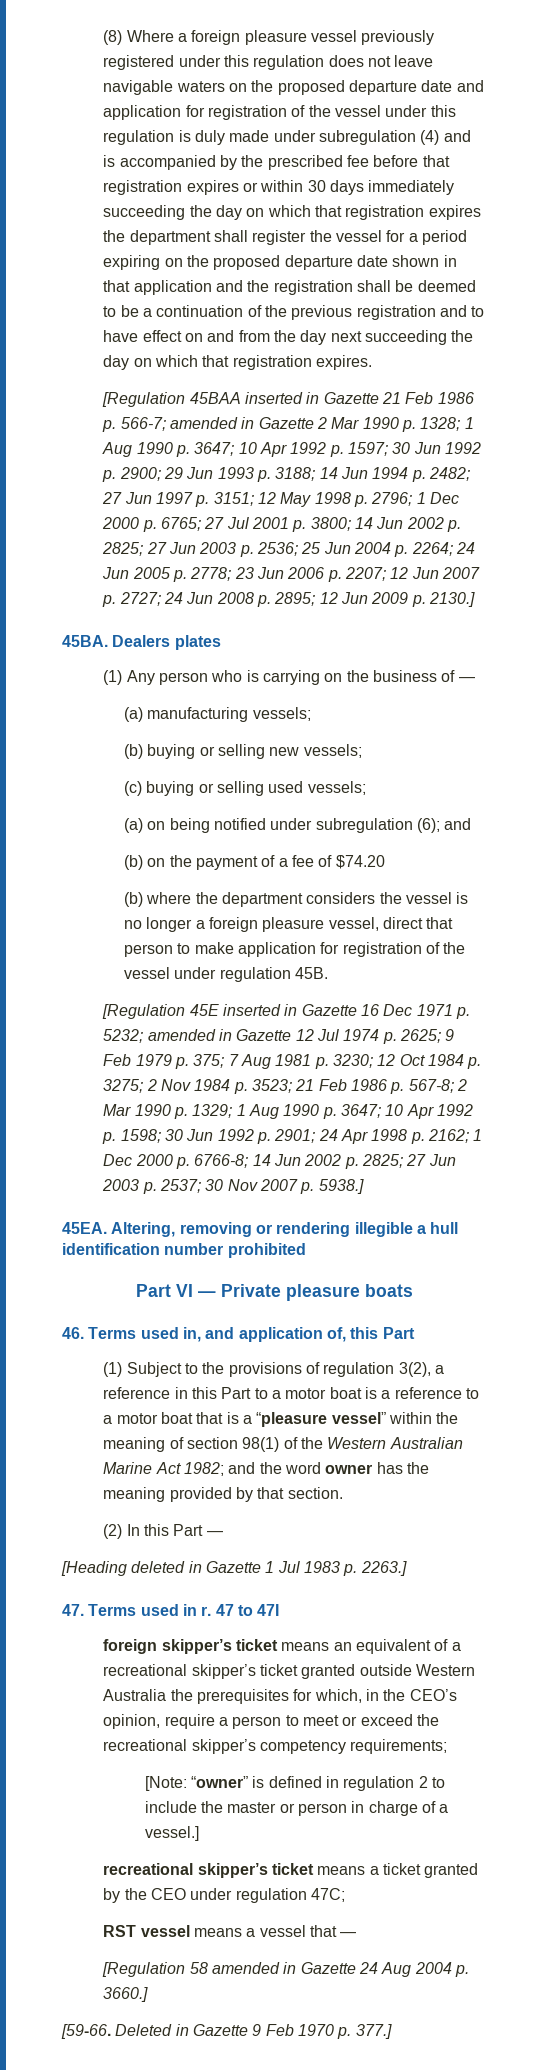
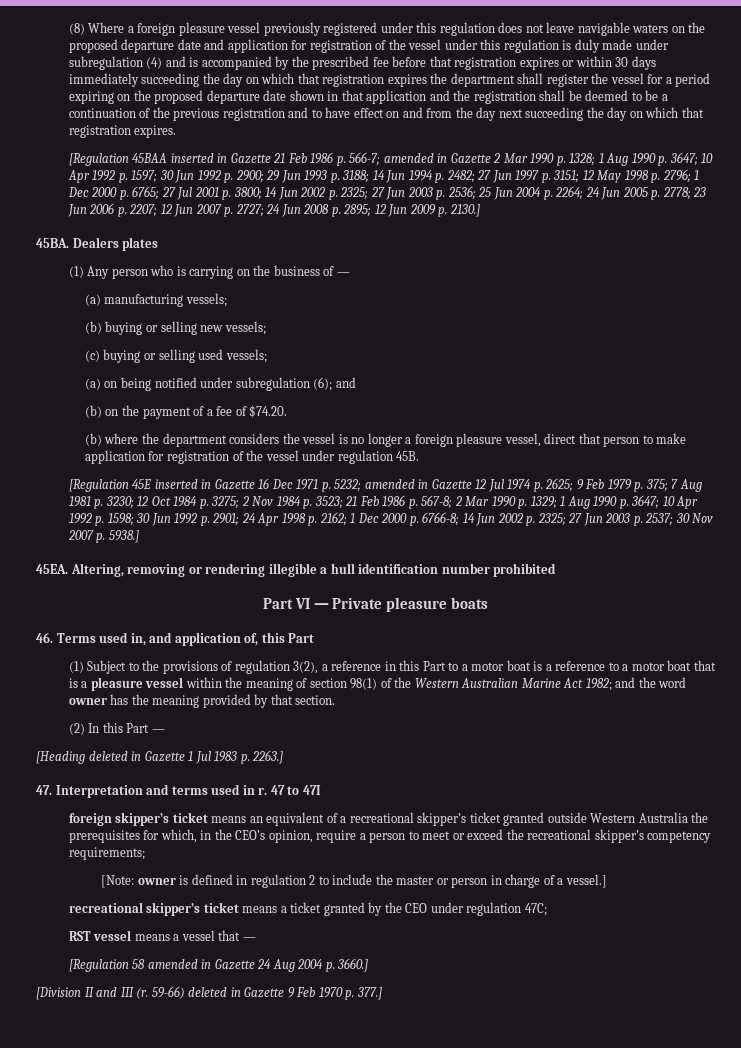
[102,542,144,556] 2825; -> [340,187,369,200] 2325;
[335,855,385,869] $74.20 -> [249,405,288,418] $74.20.
[361,1154,403,1168] 2825; -> [537,513,566,526] 2325;
[256,1412,386,1427] “pleasure vessel” -> [90,677,184,691] pleasure vessel
[88,1604,137,1616] Terms -> [55,784,208,798] Interpretation and terms
[191,1776,249,1788] “owner” -> [137,878,176,885] owner
[61,2024,173,2039] [59-66. Deleted -> [36,986,228,1000] [Division II and III (r. 59-66) deleted

